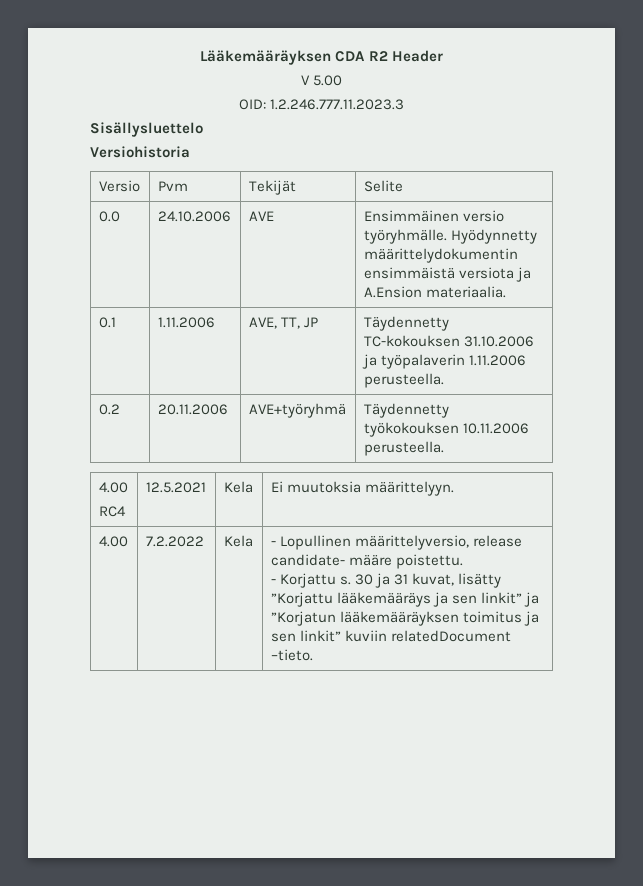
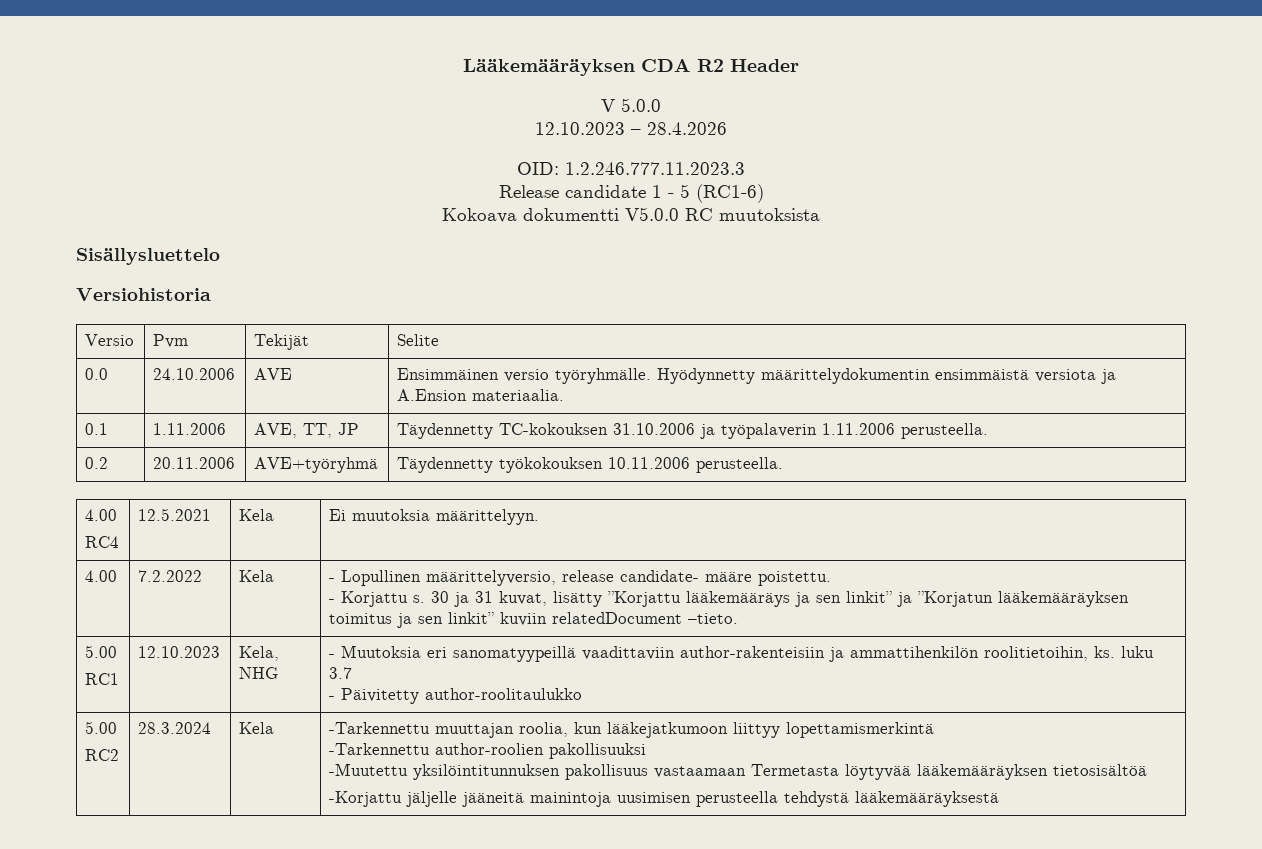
[313,75,343,86] [238,99,405,110] 5.00 // OID: 1.2.246.777.11.2023.3 -> [621,98,661,112] [535,122,727,135] [517,162,745,175] [498,184,764,203] [442,207,820,223] 5.0.0 // 12.10.2023 – 28.4.2026 // OID: 1.2.246.777.11.2023.3 // Release candidate 1 - 5 (RC1-6) // Kokoava dokumentti V5.0.0 RC muutoksista
(313, 655) none -> [85,645,118,658] [85,673,120,685] [138,646,221,658] [239,646,280,661] [239,667,279,679] [329,645,1155,662] [329,667,353,679] [329,688,583,704] [85,721,118,734] [85,749,120,761] [138,722,212,734] [239,722,275,734] [329,722,935,738] [329,743,647,759] [329,763,1148,780] [329,791,1000,807] // 5.00 // RC1 | 12.10.2023 | Kela, NHG | - Muutoksia eri sanomatyypeillä vaadittaviin author-rakenteisiin ja ammattihenkilön roolitietoihin, ks. luku 3.7 // - Päivitetty author-roolitaulukko // 5.00 // RC2 | 28.3.2024 | Kela | -Tarkennettu muuttajan roolia, kun lääkejatkumoon liittyy lopettamismerkintä // -Tarkennettu author-roolien pakollisuuksi // -Muutettu yksilöintitunnuksen pakollisuus vastaamaan Termetasta löytyvää lääkemääräyksen tietosisältöä // -Korjattu jäljelle jääneitä mainintoja uusimisen perusteella tehdystä lääkemääräyksestä

